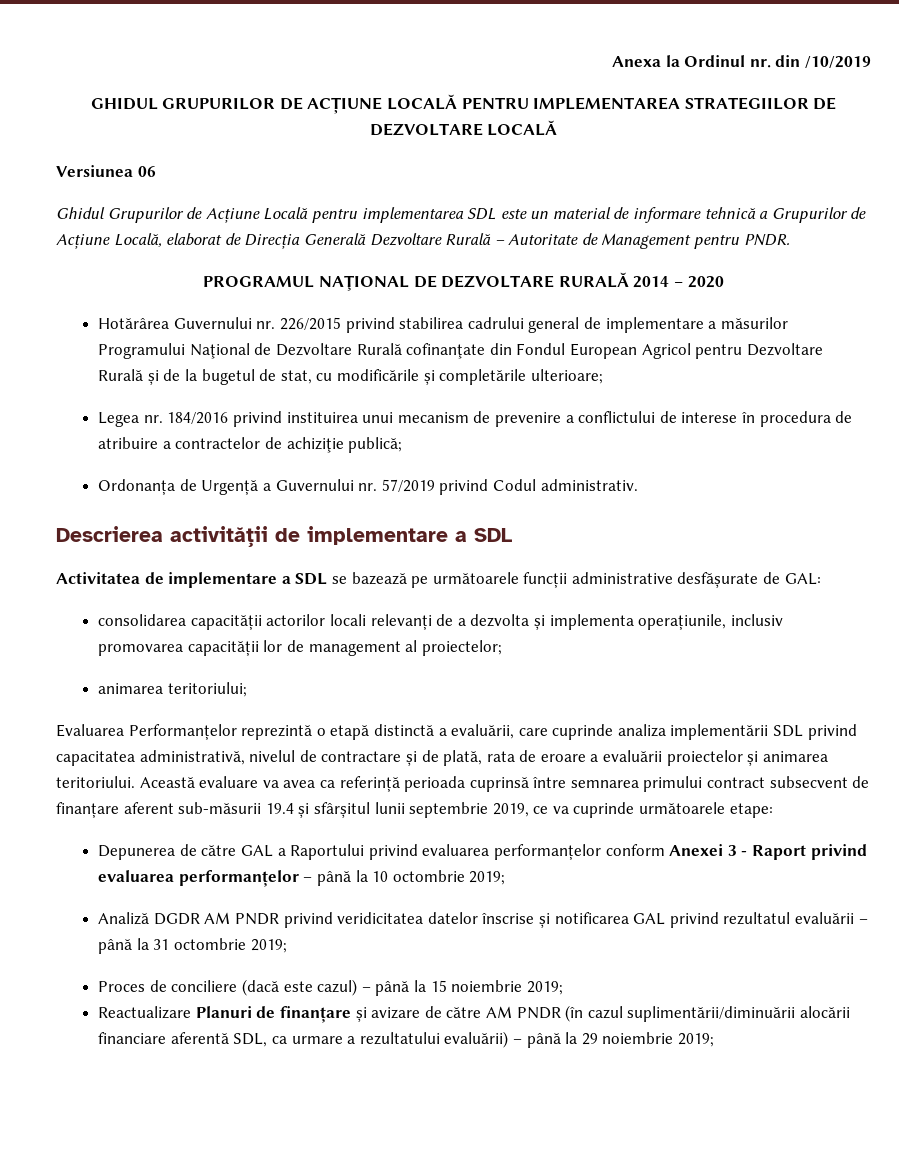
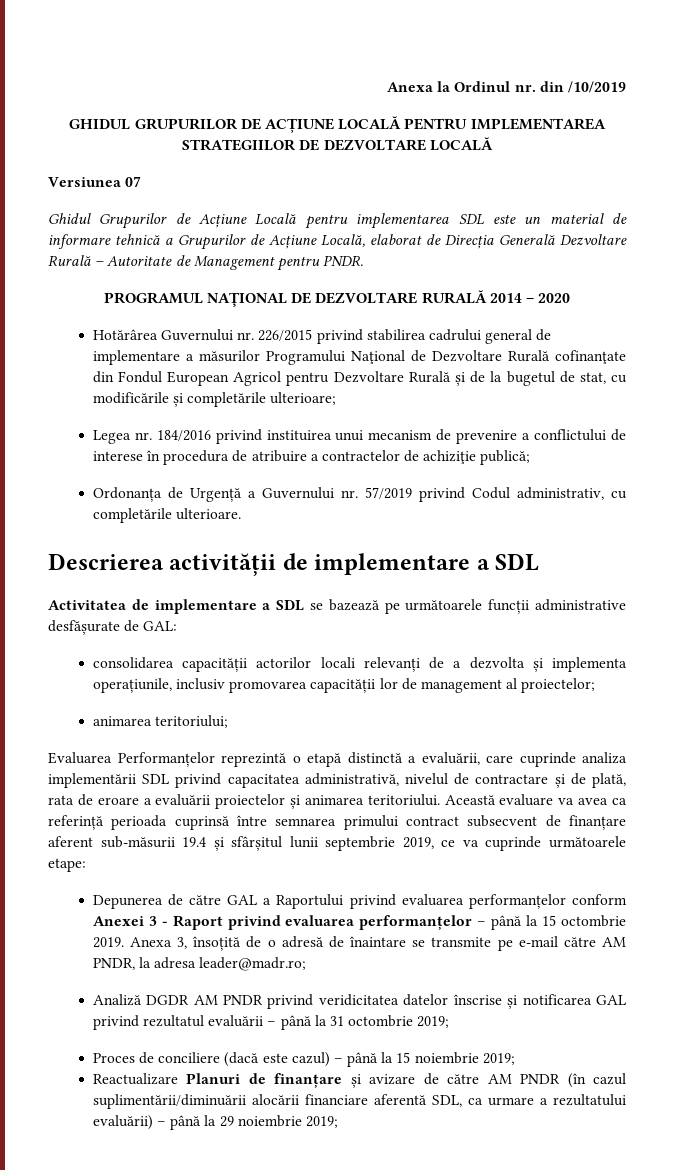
[137,166,156,177] 06 -> [125,176,142,187] 07
[540,479,638,491] administrativ. -> [516,487,628,500] [92,508,241,523] administrativ, cu completările ulterioare.
[372,870,506,885] 10 octombrie 2019; -> [542,915,626,927] [92,936,626,951] [92,957,307,971] 15 octombrie 2019. Anexa 3, însoțită de o adresă de înaintare se transmite pe e-mail către AM PNDR, la adresa leader@madr.ro;

